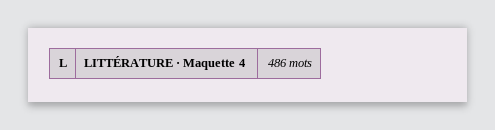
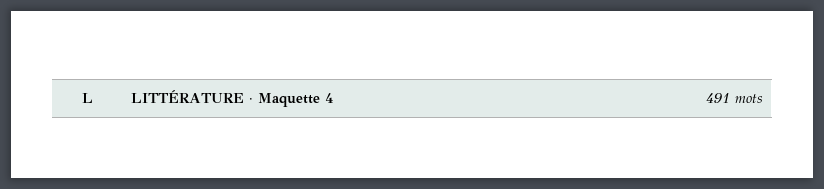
[268,59,288,67] 486 -> [706,93,731,103] 491

